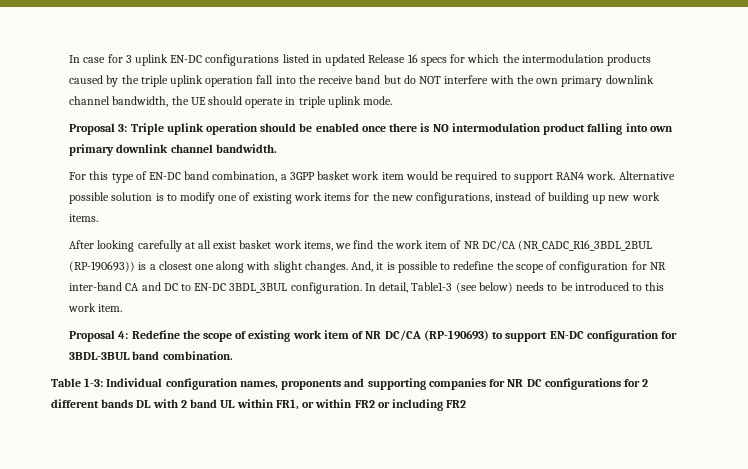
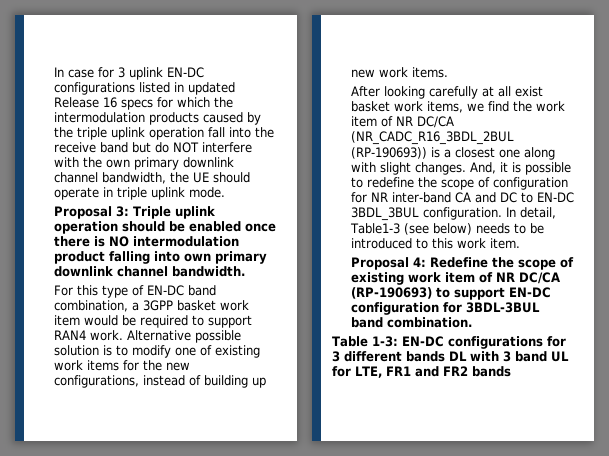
[106,378,542,390] Individual configuration names, proponents and supporting companies for NR DC -> [401,336,444,347] EN-DC
[642,379,649,387] 2 -> [332,351,340,362] 3
[180,400,187,408] 2 -> [503,351,511,362] 3
[236,399,467,411] within FR1, or within FR2 or including FR2 -> [332,366,511,378] for LTE, FR1 and FR2 bands

